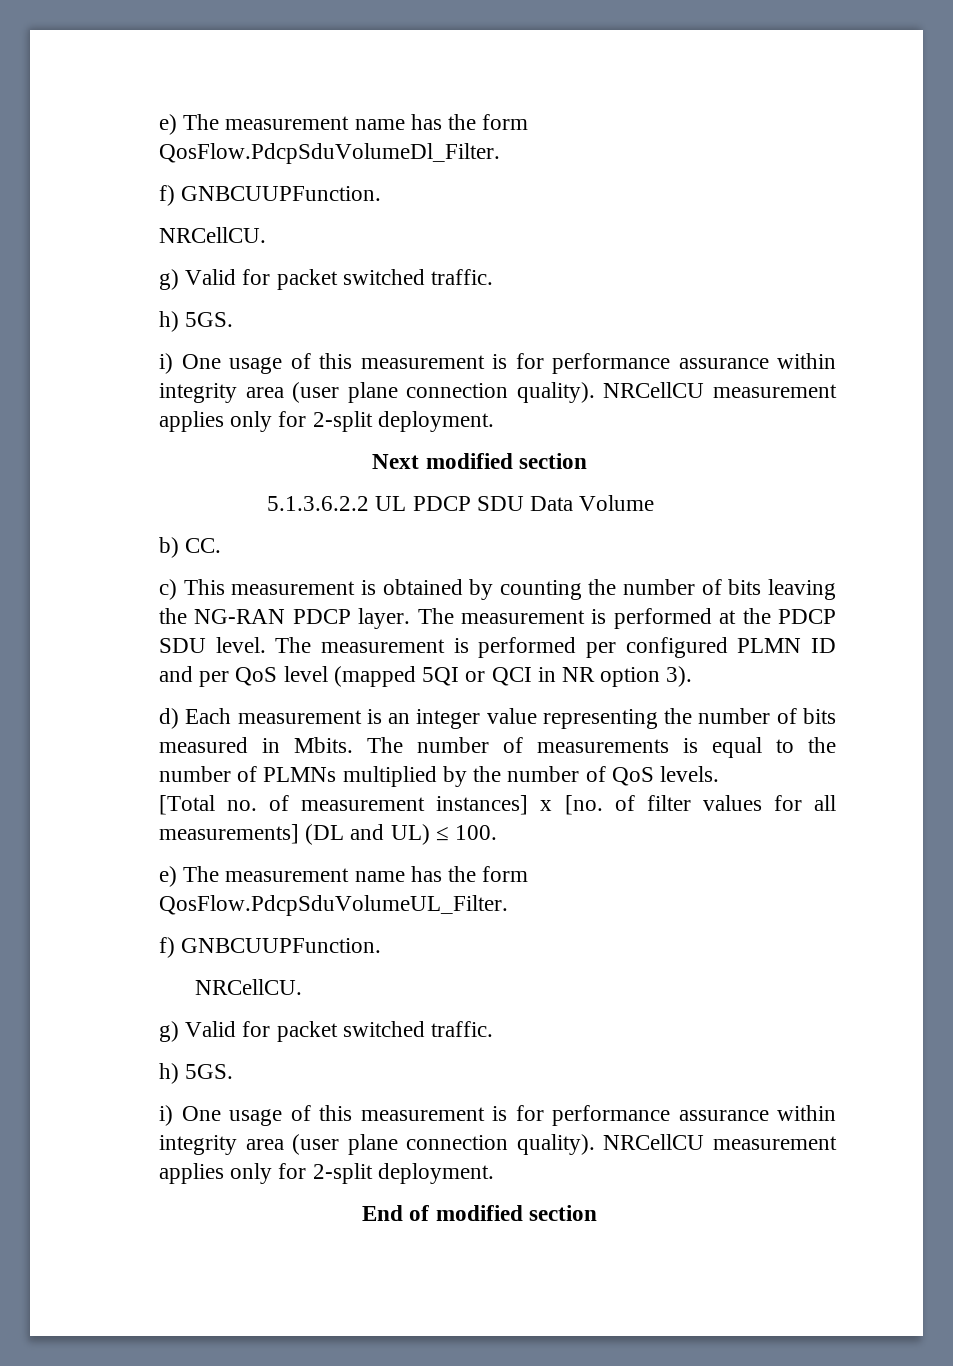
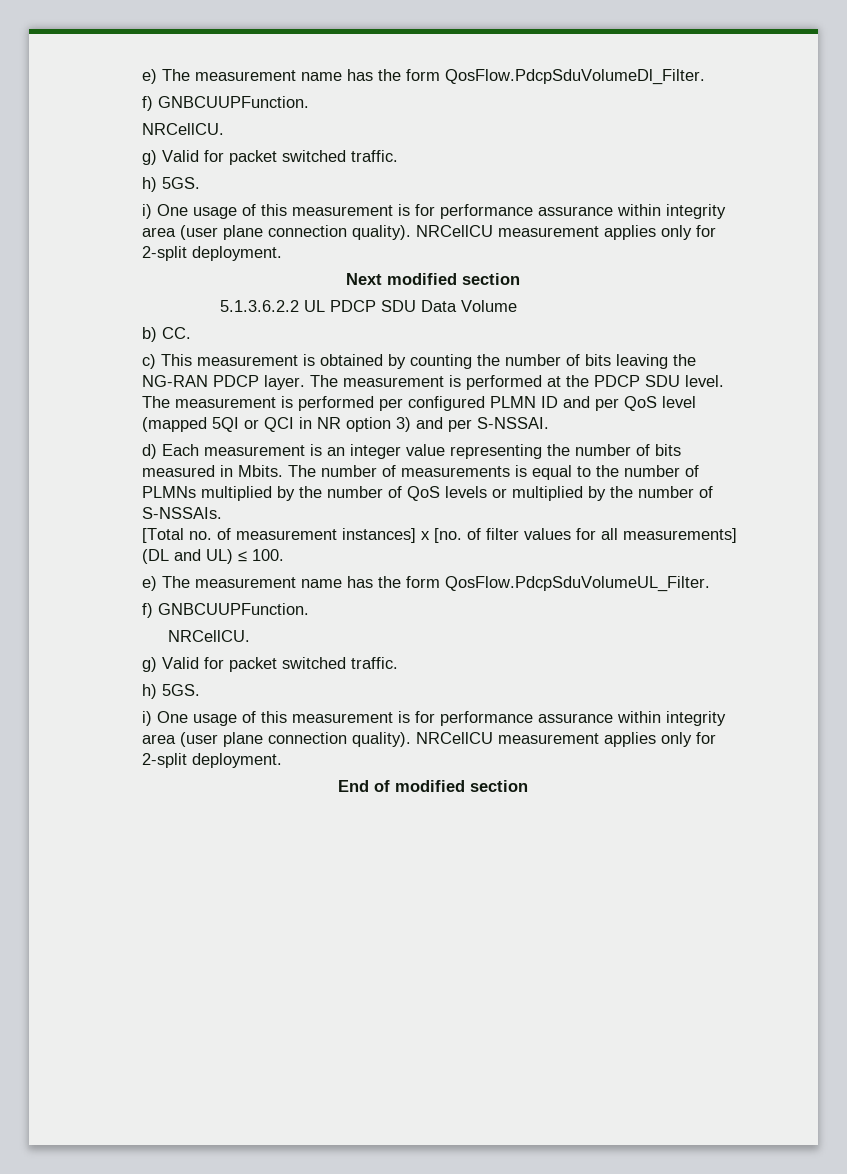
[666,666,693,687] 3). -> [396,417,550,432] 3) and per S-NSSAI.
[659,766,719,782] levels. -> [445,486,714,501] [142,507,223,519] levels or multiplied by the number of S-NSSAIs.

